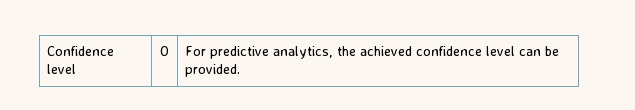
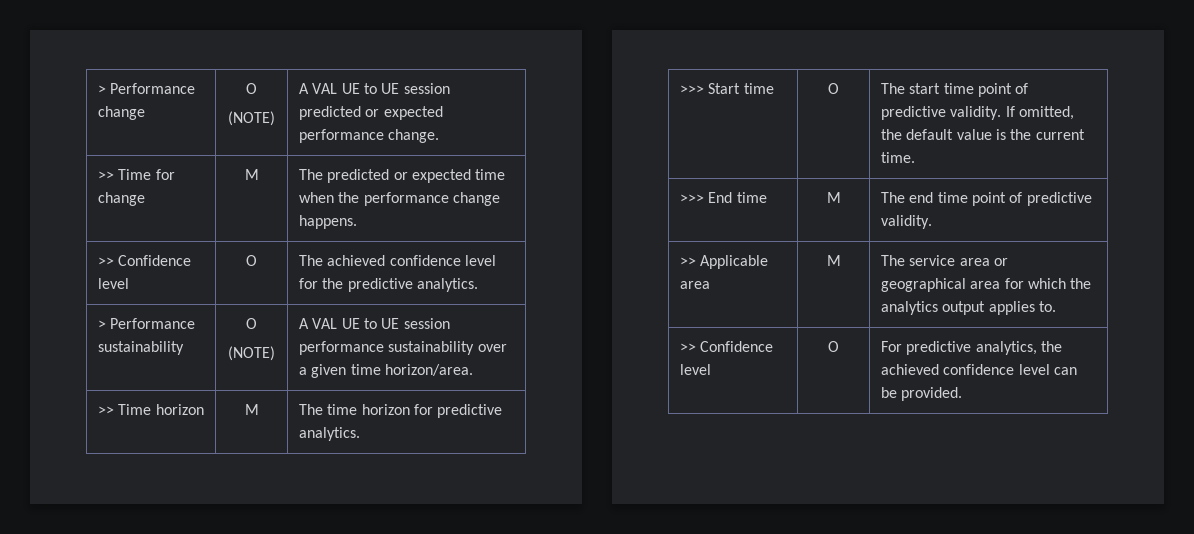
(46, 51) none -> [98,83,196,94] [98,106,146,120] [246,83,257,94] [228,111,275,126] [299,83,450,94] [299,106,443,120] [299,129,440,143] [98,169,175,180] [98,192,146,206] [244,169,259,180] [299,169,506,183] [299,192,500,206] [299,215,358,229] [98,255,192,266] [98,278,130,289] [246,255,257,266] [299,255,496,266] [299,278,478,292] [98,318,196,329] [98,341,185,355] [246,318,257,329] [228,346,275,361] [299,318,450,329] [299,341,507,355] [299,364,473,378] [98,404,204,415] [244,404,259,415] [299,404,503,418] [299,427,361,441] [680,83,774,94] [828,83,839,94] [881,83,1029,97] [881,106,1074,120] [881,129,1085,140] [881,152,916,163] [680,192,767,203] [826,192,841,203] [881,192,1092,206] [881,215,933,229] [680,255,769,269] [680,281,711,289] [826,255,841,266] [881,255,1008,266] [881,278,1092,292] [881,301,1056,315] [680,343,697,352] > Performance change | O // (NOTE) | A VAL UE to UE session predicted or expected performance change. // >> Time for change | M | The predicted or expected time when the performance change happens. // >> Confidence level | O | The achieved confidence level for the predictive analytics. // > Performance sustainability | O // (NOTE) | A VAL UE to UE session performance sustainability over a given time horizon/area. // >> Time horizon | M | The time horizon for predictive analytics. // >>> Start time | O | The start time point of predictive validity. If omitted, the default value is the current time. // >>> End time | M | The end time point of predictive validity. // >> Applicable area | M | The service area or geographical area for which the analytics output applies to. // >>

